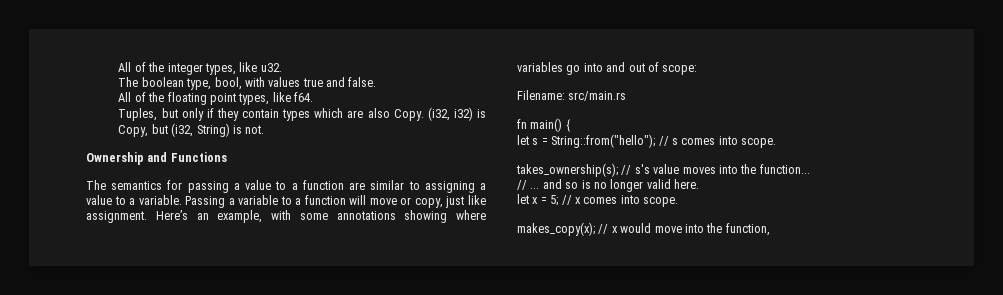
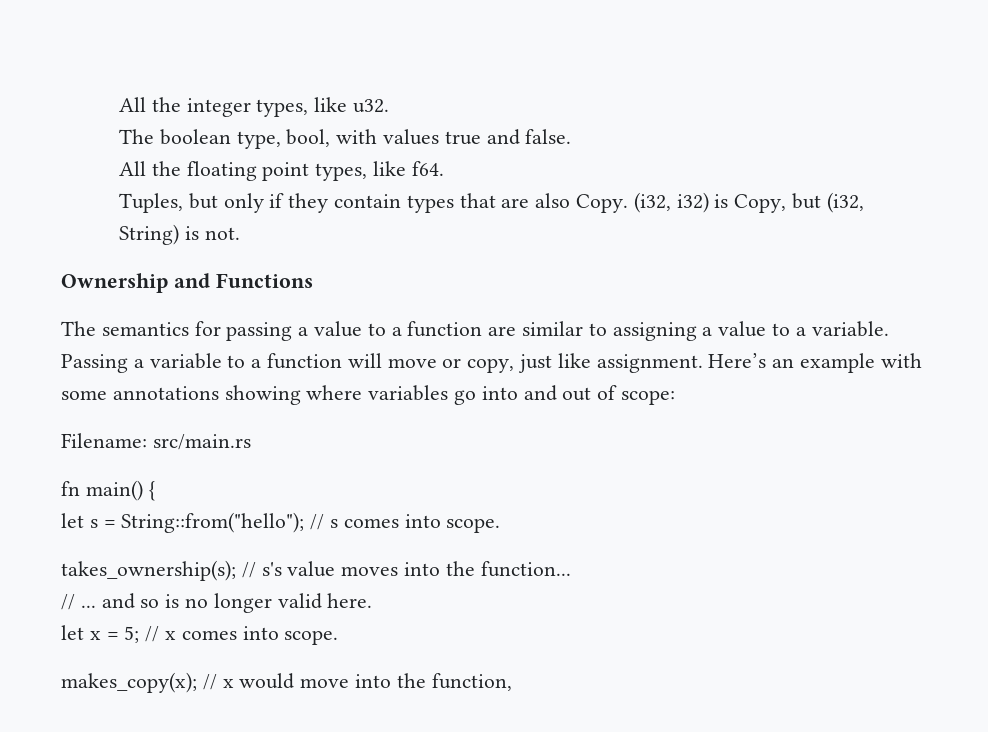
[118,62,146,72] All of -> [118,97,146,112] All
[134,92,146,102] of -> (146, 168) none
[314,108,344,118] which -> [459,193,496,208] that
[217,210,263,223] example, -> [800,353,876,373] example

